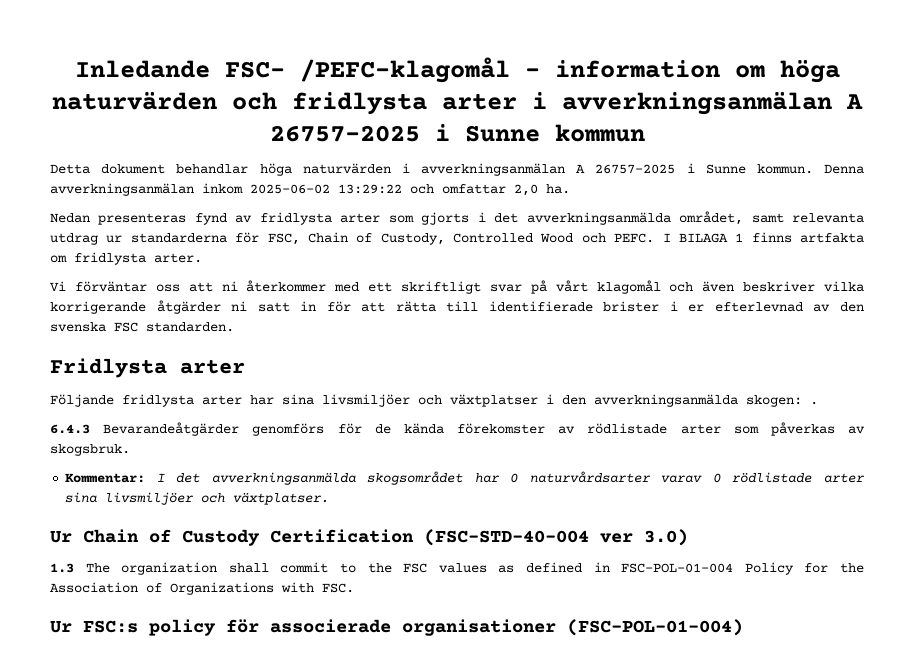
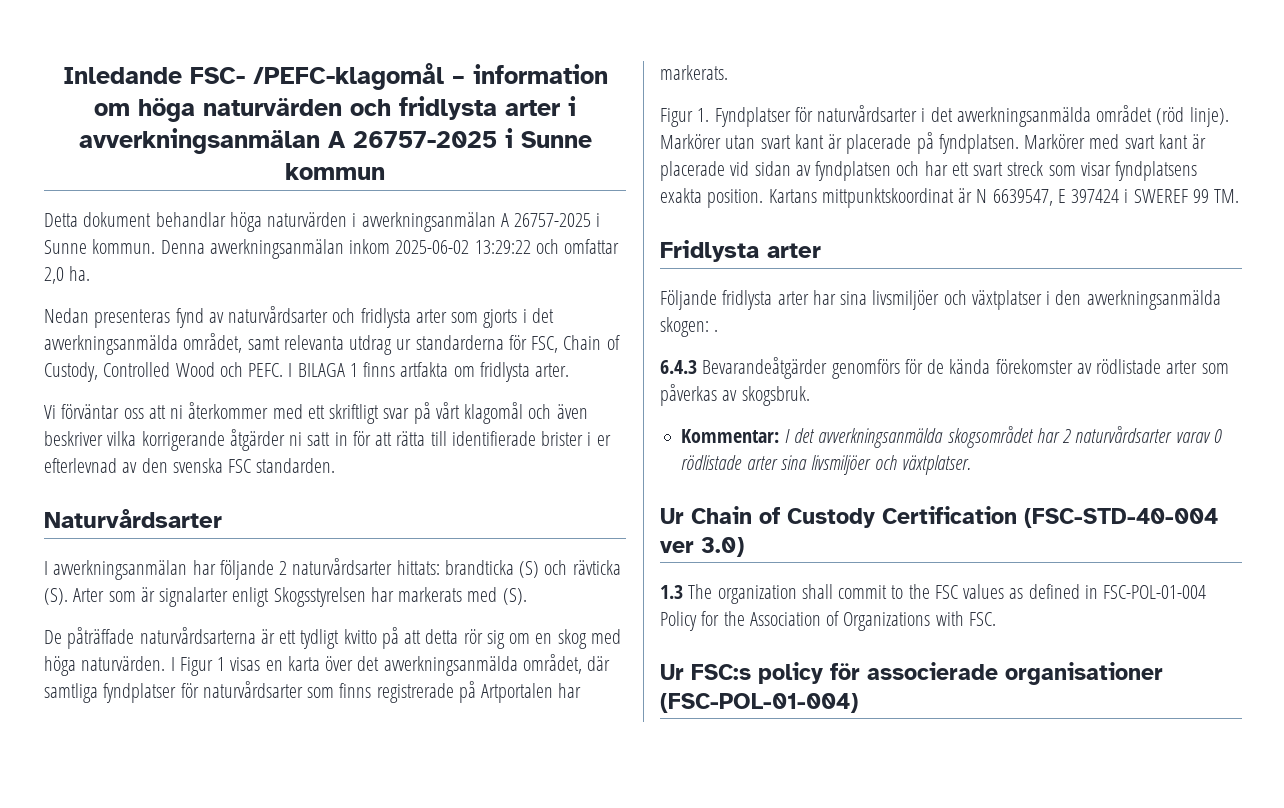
(253, 219) none -> [228,306,356,323] naturvårdsarter och
(234, 327) none -> [44,508,222,528] [44,558,621,580] [44,587,527,607] [44,627,621,649] [44,654,611,676] [44,681,582,703] [660,65,728,80] [660,105,1229,127] [660,132,1207,154] [660,161,1198,181] [660,188,1240,208] // Naturvårdsarter // I avverkningsanmälan har följande 2 naturvårdsarter hittats: brandticka (S) och rävticka (S). Arter som är signalarter enligt Skogsstyrelsen har markerats med (S). // De påträffade naturvårdsarterna är ett tydligt kvitto på att detta rör sig om en skog med höga naturvärden. I Figur 1 visas en karta över det avverkningsanmälda området, där samtliga fyndplatser för naturvårdsarter som finns registrerade på Artportalen har markerats. // Figur 1. Fyndplatser för naturvårdsarter i det avverkningsanmälda området (röd linje). Markörer utan svart kant är placerade på fyndplatsen. Markörer med svart kant är placerade vid sidan av fyndplatsen och har ett svart streck som visar fyndplatsens exakta position. Kartans mittpunktskoordinat är N 6639547, E 397424 i SWEREF 99 TM.
[510,473,519,483] 0 -> [1062,429,1072,443] 2

